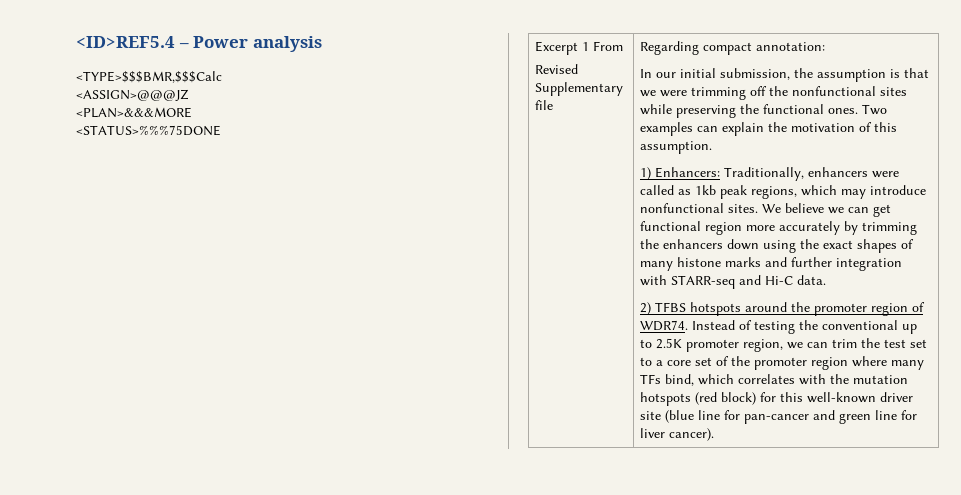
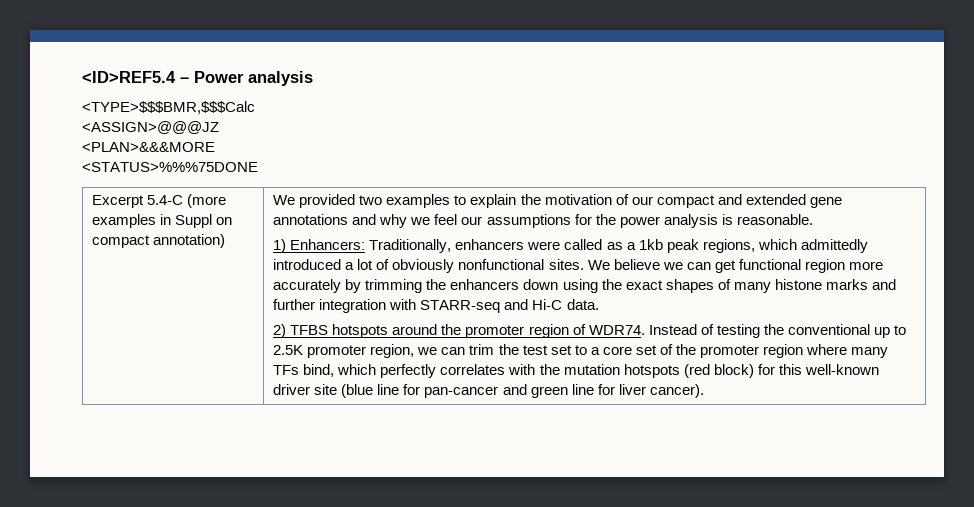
[581,41,623,51] [534,64,578,74] [534,82,623,96] [534,100,553,110] [639,41,825,55] [639,68,929,82] [639,86,907,100] [639,104,887,118] [639,122,897,136] [639,141,712,154] 1 From // Revised Supplementary file | Regarding compact annotation: // In our initial submission, the assumption is that we were trimming off the nonfunctional sites while preserving the functional ones. Two examples can explain the motivation of this assumption. -> [147,194,227,208] [92,214,233,228] [92,234,226,248] [273,194,842,208] [273,214,813,228] 5.4-C (more examples in Suppl on compact annotation) | We provided two examples to explain the motivation of our compact and extended gene annotations and why we feel our assumptions for the power analysis is reasonable.
(691, 192) none -> [626,242,636,250] a
[840,185,926,199] may introduce -> [800,239,868,253] [273,259,455,273] admittedly introduced a lot of obviously
(734, 379) none -> [380,364,437,378] perfectly

